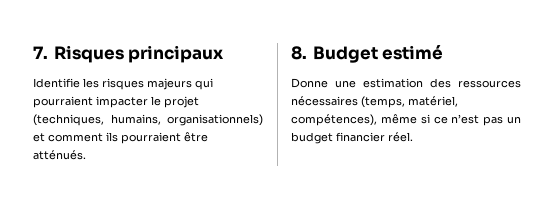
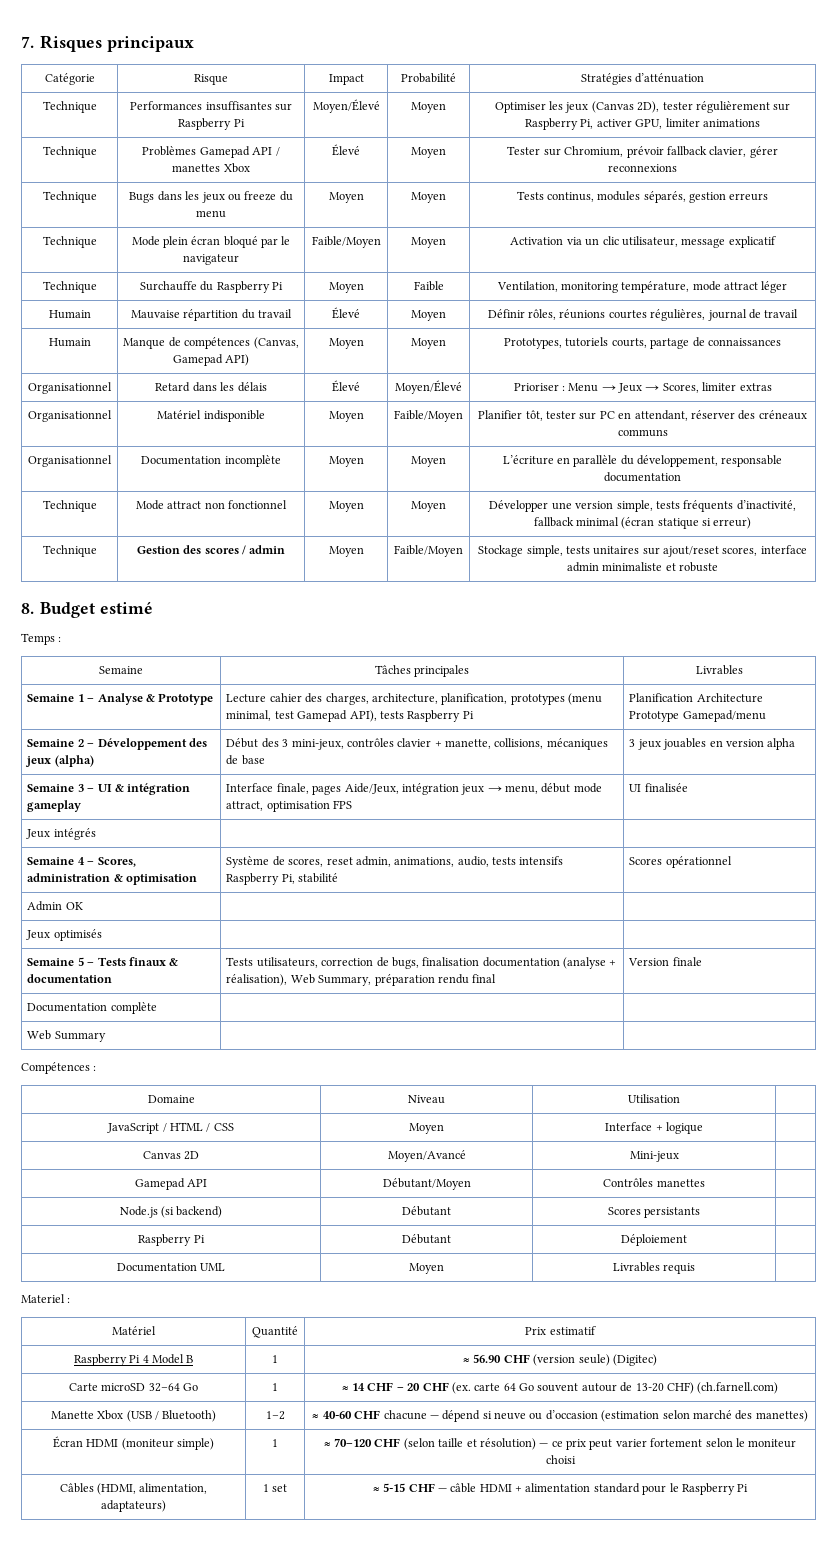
[33,78,213,90] [33,96,199,108] [33,114,263,126] [33,132,208,144] [33,150,86,160] [291,45,444,63] [291,78,521,88] [291,96,458,108] [291,114,521,126] [291,132,413,144] // Identifie les risques majeurs qui pourraient impacter le projet (techniques, humains, organisationnels) et comment ils pourraient être atténués. // 8. Budget estimé // Donne une estimation des ressources nécessaires (temps, matériel, compétences), même si ce n’est pas un budget financier réel. -> [44,73,95,85] [194,74,228,85] [328,74,364,85] [401,73,457,83] [580,73,705,85] [42,101,97,113] [130,101,292,111] [178,118,245,130] [312,99,380,113] [411,102,447,113] [494,101,791,113] [525,118,760,130] [42,146,97,158] [142,146,280,158] [172,163,250,173] [332,144,361,156] [411,147,447,158] [507,146,778,158] [608,164,677,172] [42,191,97,203] [129,191,293,203] [196,210,226,218] [328,192,364,203] [411,192,447,203] [516,191,769,203] [42,236,97,248] [131,236,291,248] [183,254,239,265] [311,236,381,248] [411,237,447,248] [510,236,776,248] [42,281,97,293] [139,281,284,293] [328,282,364,293] [413,281,444,291] [496,281,788,293] [48,310,91,319] [130,309,293,321] [332,307,361,319] [411,310,447,321] [487,309,799,321] [48,338,91,347] [123,337,299,349] [172,354,250,366] [328,338,364,349] [411,338,447,349] [504,337,781,349] [28,382,112,394] [155,382,267,392] [332,380,361,392] [395,380,463,394] [513,382,772,393] [28,410,112,422] [157,410,265,422] [328,411,364,422] [394,410,464,422] [478,410,807,421] [617,429,668,437] [28,455,112,467] [141,455,281,467] [328,456,364,467] [411,456,447,467] [502,455,783,467] [604,472,681,482] [42,500,97,512] [135,500,288,510] [328,501,364,512] [411,501,447,512] [489,500,796,512] [533,517,752,529] [42,545,97,557] [136,545,286,555] [328,546,364,557] [394,545,464,557] [478,545,807,557] [566,562,719,572] [21,601,153,618] [21,633,62,645] [99,666,143,674] [374,665,470,677] [696,665,743,675] [27,693,214,705] [226,693,603,705] [226,710,474,722] [629,693,763,703] [629,710,766,722] [27,738,207,750] [25,755,94,767] [226,738,608,750] [226,755,265,765] [629,738,796,750] [27,783,191,795] [27,800,82,812] [226,783,602,795] [226,800,353,812] [629,783,688,792] [26,828,96,840] [27,857,136,867] [27,873,198,885] [226,856,564,868] [226,873,339,885] [629,856,732,868] [27,901,83,911] [26,929,102,941] [27,957,179,966] [27,974,113,983] [226,957,617,969] [226,974,497,986] [628,957,702,966] [27,1002,157,1014] [27,1030,106,1042] [21,1062,97,1074] [147,1095,195,1103] [408,1095,446,1104] [628,1094,680,1103] [107,1122,234,1134] [409,1123,445,1134] [605,1122,703,1134] [142,1151,200,1160] [387,1150,466,1162] [629,1151,679,1162] [134,1178,208,1190] [382,1178,471,1190] [603,1178,705,1187] [119,1206,223,1218] [402,1206,452,1216] [607,1207,701,1218] [138,1234,205,1246] [402,1234,452,1244] [621,1234,687,1246] [116,1263,226,1272] [409,1263,445,1274] [612,1262,696,1274] [21,1294,71,1303] [112,1326,156,1335] [252,1326,298,1338] [525,1326,596,1335] [73,1354,194,1366] [272,1355,278,1363] [463,1354,657,1366] [68,1383,199,1392] [272,1383,278,1391] [341,1382,779,1394] [50,1410,217,1422] [265,1411,285,1420] [312,1410,808,1422] [52,1436,215,1450] [272,1439,278,1447] [323,1438,797,1450] [545,1455,576,1464] [59,1483,208,1495] [101,1500,166,1512] [262,1484,288,1492] [372,1483,749,1495] // Catégorie | Risque | Impact | Probabilité | Stratégies d’atténuation // Technique | Performances insuffisantes sur Raspberry Pi | Moyen/Élevé | Moyen | Optimiser les jeux (Canvas 2D), tester régulièrement sur Raspberry Pi, activer GPU, limiter animations // Technique | Problèmes Gamepad API / manettes Xbox | Élevé | Moyen | Tester sur Chromium, prévoir fallback clavier, gérer reconnexions // Technique | Bugs dans les jeux ou freeze du menu | Moyen | Moyen | Tests continus, modules séparés, gestion erreurs // Technique | Mode plein écran bloqué par le navigateur | Faible/Moyen | Moyen | Activation via un clic utilisateur, message explicatif // Technique | Surchauffe du Raspberry Pi | Moyen | Faible | Ventilation, monitoring température, mode attract léger // Humain | Mauvaise répartition du travail | Élevé | Moyen | Définir rôles, réunions courtes régulières, journal de travail // Humain | Manque de compétences (Canvas, Gamepad API) | Moyen | Moyen | Prototypes, tutoriels courts, partage de connaissances // Organisationnel | Retard dans les délais | Élevé | Moyen/Élevé | Prioriser : Menu → Jeux → Scores, limiter extras // Organisationnel | Matériel indisponible | Moyen | Faible/Moyen | Planifier tôt, tester sur PC en attendant, réserver des créneaux communs // Organisationnel | Documentation incomplète | Moyen | Moyen | L’écriture en parallèle du développement, responsable documentation // Technique | Mode attract non fonctionnel | Moyen | Moyen | Développer une version simple, tests fréquents d’inactivité, fallback minimal (écran statique si erreur) // Technique | Gestion des scores / admin | Moyen | Faible/Moyen | Stockage simple, tests unitaires sur ajout/reset scores, interface admin minimaliste et robuste // 8. Budget estimé // Temps : // Semaine | Tâches principales | Livrables // Semaine 1 – Analyse & Prototype | Lecture cahier des charges, architecture, planification, prototypes (menu minimal, test Gamepad API), tests Raspberry Pi | Planification Architecture Prototype Gamepad/menu // Semaine 2 – Développement des jeux (alpha) | Début des 3 mini-jeux, contrôles clavier + manette, collisions, mécaniques de base | 3 jeux jouables en version alpha // Semaine 3 – UI & intégration gameplay | Interface finale, pages Aide/Jeux, intégration jeux → menu, début mode attract, optimisation FPS | UI finalisée // Jeux intégrés | | // Semaine 4 – Scores, administration & optimisation | Système de scores, reset admin, animations, audio, tests intensifs Raspberry Pi, stabilité | Scores opérationnel // Admin OK | | // Jeux optimisés | | // Semaine 5 – Tests finaux & documentation | Tests utilisateurs, correction de bugs, finalisation documentation (analyse + réalisation), Web Summary, préparation rendu final | Version finale // Documentation complète | | // Web Summary | | // Compétences : // Domaine | Niveau | Utilisation | // JavaScript / HTML / CSS | Moyen | Interface + logique | // Canvas 2D | Moyen/Avancé | Mini-jeux | // Gamepad API | Débutant/Moyen | Contrôles manettes | // Node.js (si backend) | Débutant | Scores persistants | // Raspberry Pi | Débutant | Déploiement | // Documentation UML | Moyen | Livrables requis | // Materiel : // Matériel | Quantité | Prix estimatif // Raspberry Pi 4 Model B | 1 | ≈ 56.90 CHF (version seule) (Digitec) // Carte microSD 32–64 Go | 1 | ≈ 14 CHF – 20 CHF (ex. carte 64 Go souvent autour de 13-20 CHF) (ch.farnell.com) // Manette Xbox (USB / Bluetooth) | 1–2 | ≈ 40-60 CHF chacune — dépend si neuve ou d’occasion (estimation selon marché des manettes) // Écran HDMI (moniteur simple) | 1 | ≈ 70–120 CHF (selon taille et résolution) — ce prix peut varier fortement selon le moniteur choisi // Câbles (HDMI, alimentation, adaptateurs) | 1 set | ≈ 5-15 CHF — câble HDMI + alimentation standard pour le Raspberry Pi

